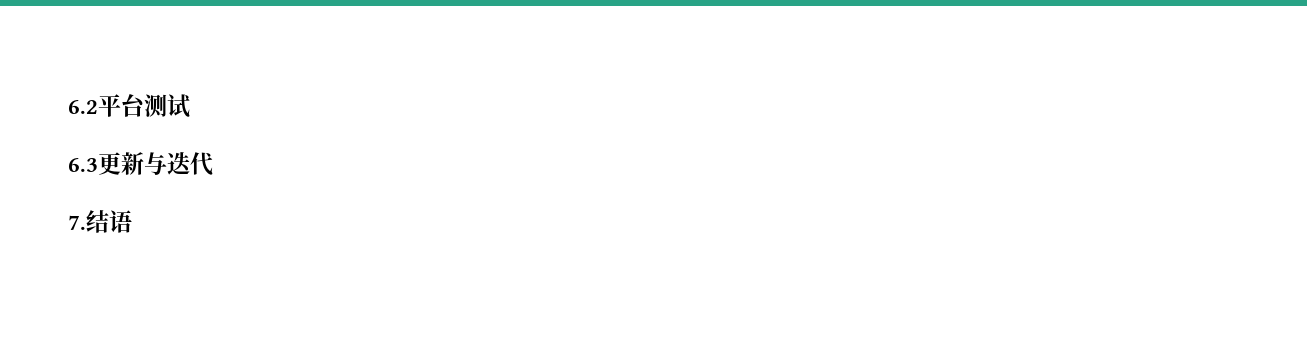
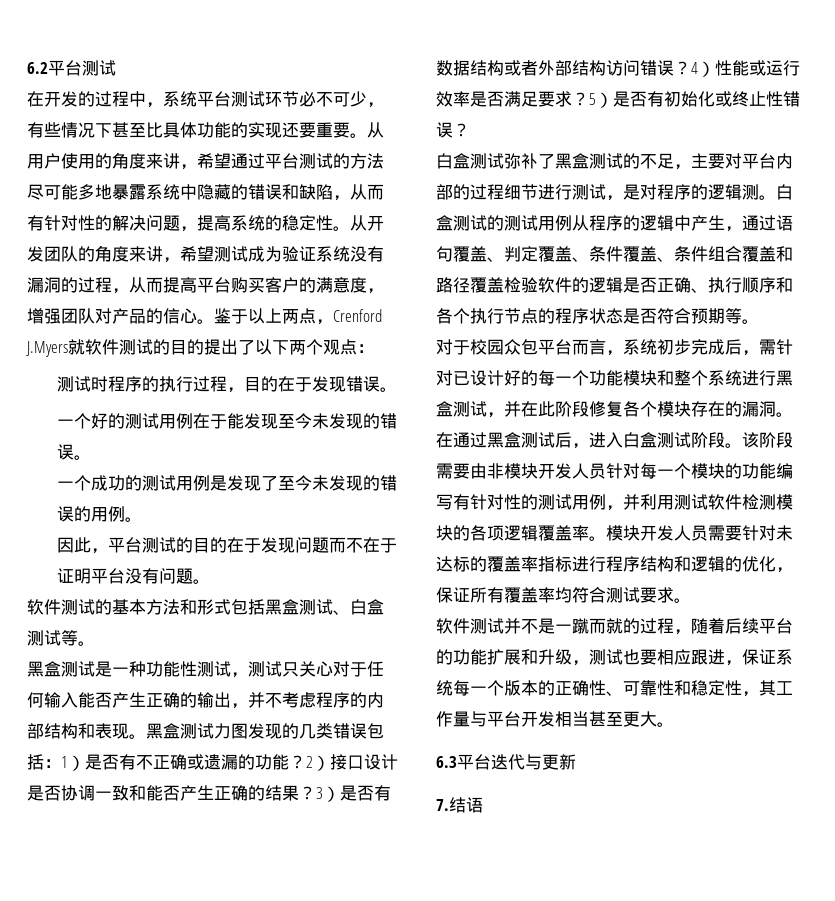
(190, 106) none -> [27,91,384,108] [27,122,384,138] [27,152,384,170] [27,184,384,201] [27,215,384,232] [27,245,384,263] [27,277,384,294] [27,308,382,325] [26,339,374,357] [56,376,397,393] [56,413,397,429] [56,444,91,460] [56,475,397,491] [56,506,142,522] [56,537,397,554] [56,568,210,584] [27,599,384,615] [27,630,95,646] [27,661,384,678] [27,692,384,709] [27,723,384,739] [27,754,398,771] [27,785,391,802] [436,60,800,77] [436,91,800,108] [436,122,470,138] [436,153,793,170] [436,184,793,201] [436,215,793,232] [436,246,793,262] [436,277,793,293] [436,308,759,324] [436,339,793,356] [436,370,793,386] [436,401,793,418] [436,432,793,449] [436,463,793,479] [436,494,793,511] [436,525,793,541] [436,556,793,573] [436,587,691,603] [436,618,793,635] [436,649,793,666] [436,680,793,697] [436,711,674,727] // 在开发的过程中，系统平台测试环节必不可少，有些情况下甚至比具体功能的实现还要重要。从用户使用的角度来讲，希望通过平台测试的方法尽可能多地暴露系统中隐藏的错误和缺陷，从而有针对性的解决问题，提高系统的稳定性。从开发团队的角度来讲，希望测试成为验证系统没有漏洞的过程，从而提高平台购买客户的满意度，增强团队对产品的信心。鉴于以上两点，Crenford J.Myers就软件测试的目的提出了以下两个观点： // 测试时程序的执行过程，目的在于发现错误。 // 一个好的测试用例在于能发现至今未发现的错误。 // 一个成功的测试用例是发现了至今未发现的错误的用例。 // 因此，平台测试的目的在于发现问题而不在于证明平台没有问题。 // 软件测试的基本方法和形式包括黑盒测试、白盒测试等。 // 黑盒测试是一种功能性测试，测试只关心对于任何输入能否产生正确的输出，并不考虑程序的内部结构和表现。黑盒测试力图发现的几类错误包括：1）是否有不正确或遗漏的功能？2）接口设计是否协调一致和能否产生正确的结果？3）是否有数据结构或者外部结构访问错误？4）性能或运行效率是否满足要求？5）是否有初始化或终止性错误？ // 白盒测试弥补了黑盒测试的不足，主要对平台内部的过程细节进行测试，是对程序的逻辑测。白盒测试的测试用例从程序的逻辑中产生，通过语句覆盖、判定覆盖、条件覆盖、条件组合覆盖和路径覆盖检验软件的逻辑是否正确、执行顺序和各个执行节点的程序状态是否符合预期等。 // 对于校园众包平台而言，系统初步完成后，需针对已设计好的每一个功能模块和整个系统进行黑盒测试，并在此阶段修复各个模块存在的漏洞。在通过黑盒测试后，进入白盒测试阶段。该阶段需要由非模块开发人员针对每一个模块的功能编写有针对性的测试用例，并利用测试软件检测模块的各项逻辑覆盖率。模块开发人员需要针对未达标的覆盖率指标进行程序结构和逻辑的优化，保证所有覆盖率均符合测试要求。 // 软件测试并不是一蹴而就的过程，随着后续平台的功能扩展和升级，测试也要相应跟进，保证系统每一个版本的正确性、可靠性和稳定性，其工作量与平台开发相当甚至更大。
(98, 165) none -> [457,754,542,770] 平台迭代与
[144,152,213,176] 与迭代 -> (576, 762) none

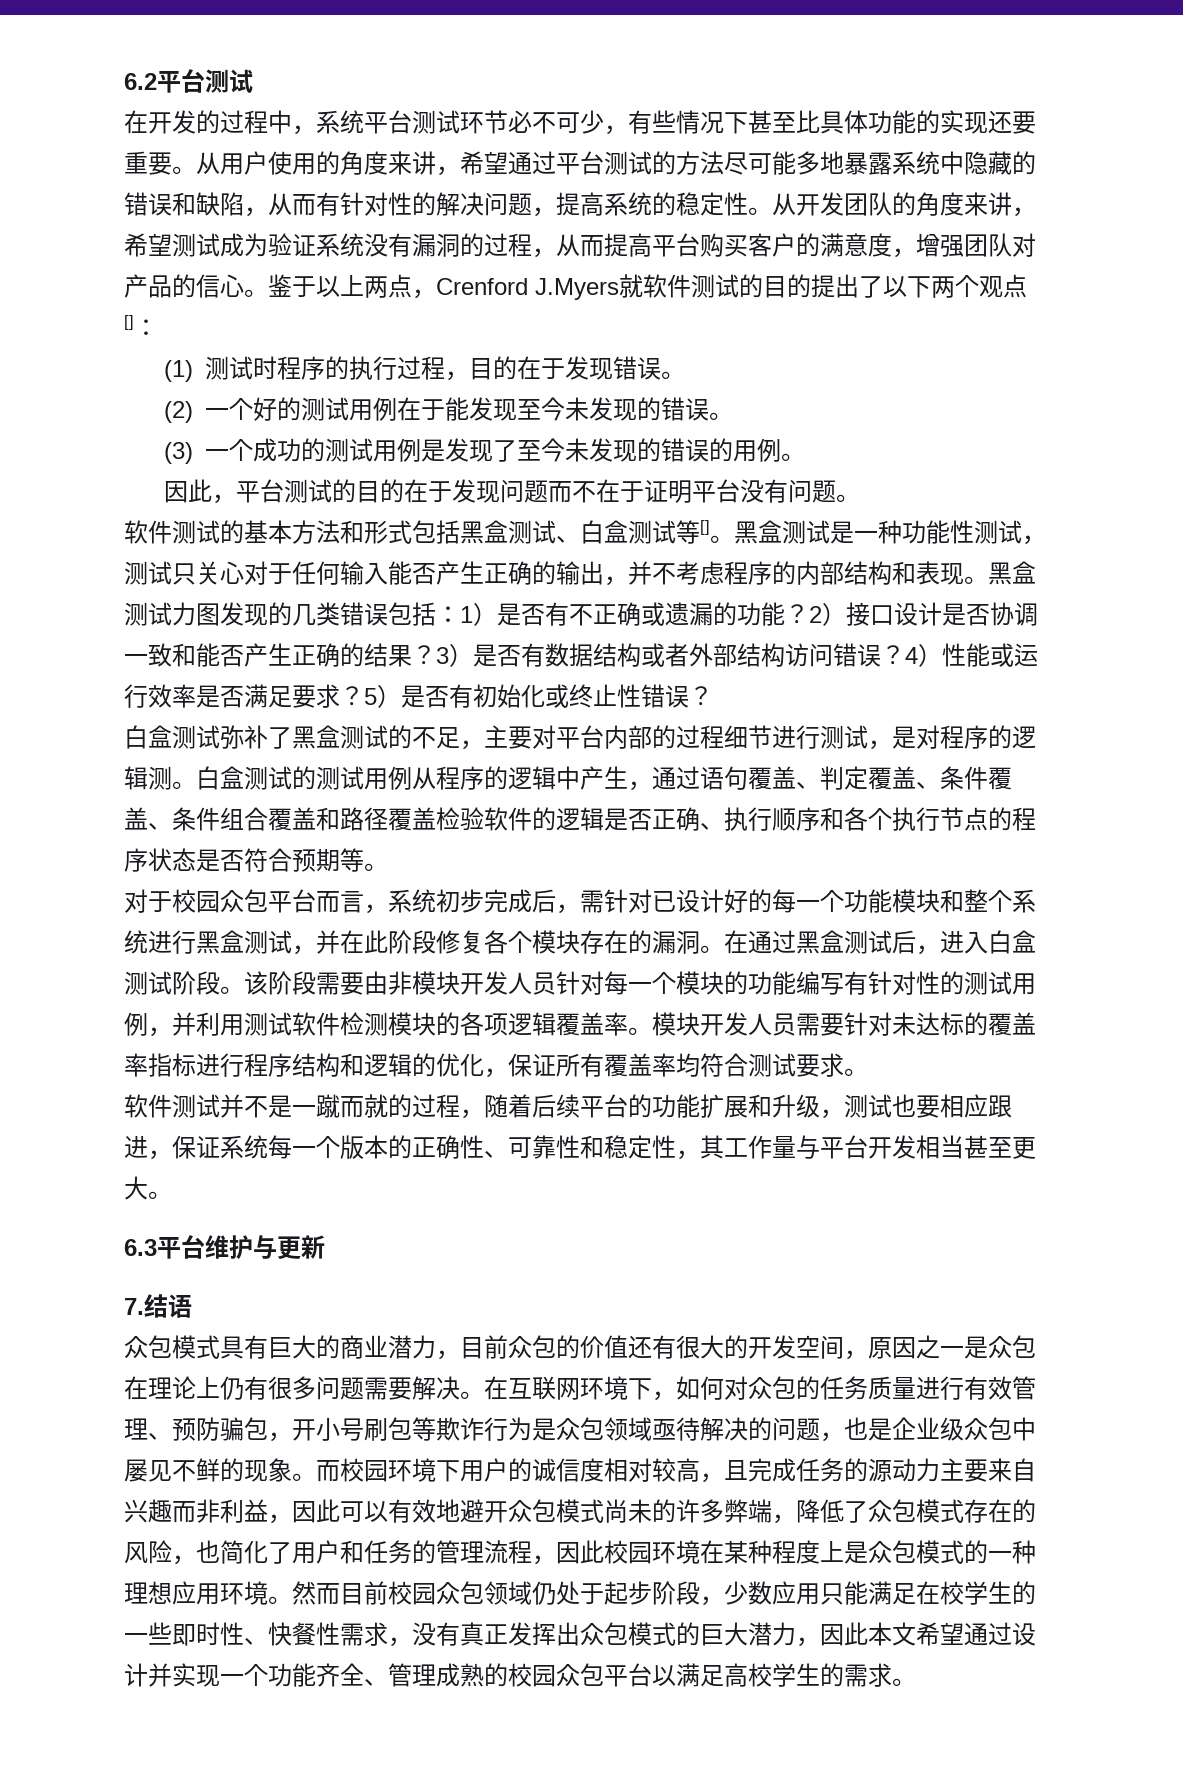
(357, 347) none -> [124,315,134,330] []
(374, 348) none -> [164,360,194,382] (1)
(397, 389) none -> [164,401,194,423] (2)
(91, 457) none -> [164,442,194,464] (3)
[78,641,95,646] 。 // -> [700,520,710,535] [710,535,734,543] []。
[491,754,525,770] 迭代 -> [205,1235,253,1259] 维护
(483, 805) none -> [124,1335,1036,1360] [124,1376,1036,1401] [124,1417,1036,1442] [124,1458,1036,1483] [124,1499,1036,1524] [124,1540,1036,1565] [124,1581,1036,1606] [124,1622,1036,1647] [124,1663,916,1687] // 众包模式具有巨大的商业潜力，目前众包的价值还有很大的开发空间，原因之一是众包在理论上仍有很多问题需要解决。在互联网环境下，如何对众包的任务质量进行有效管理、预防骗包，开小号刷包等欺诈行为是众包领域亟待解决的问题，也是企业级众包中屡见不鲜的现象。而校园环境下用户的诚信度相对较高，且完成任务的源动力主要来自兴趣而非利益，因此可以有效地避开众包模式尚未的许多弊端，降低了众包模式存在的风险，也简化了用户和任务的管理流程，因此校园环境在某种程度上是众包模式的一种理想应用环境。然而目前校园众包领域仍处于起步阶段，少数应用只能满足在校学生的一些即时性、快餐性需求，没有真正发挥出众包模式的巨大潜力，因此本文希望通过设计并实现一个功能齐全、管理成熟的校园众包平台以满足高校学生的需求。

